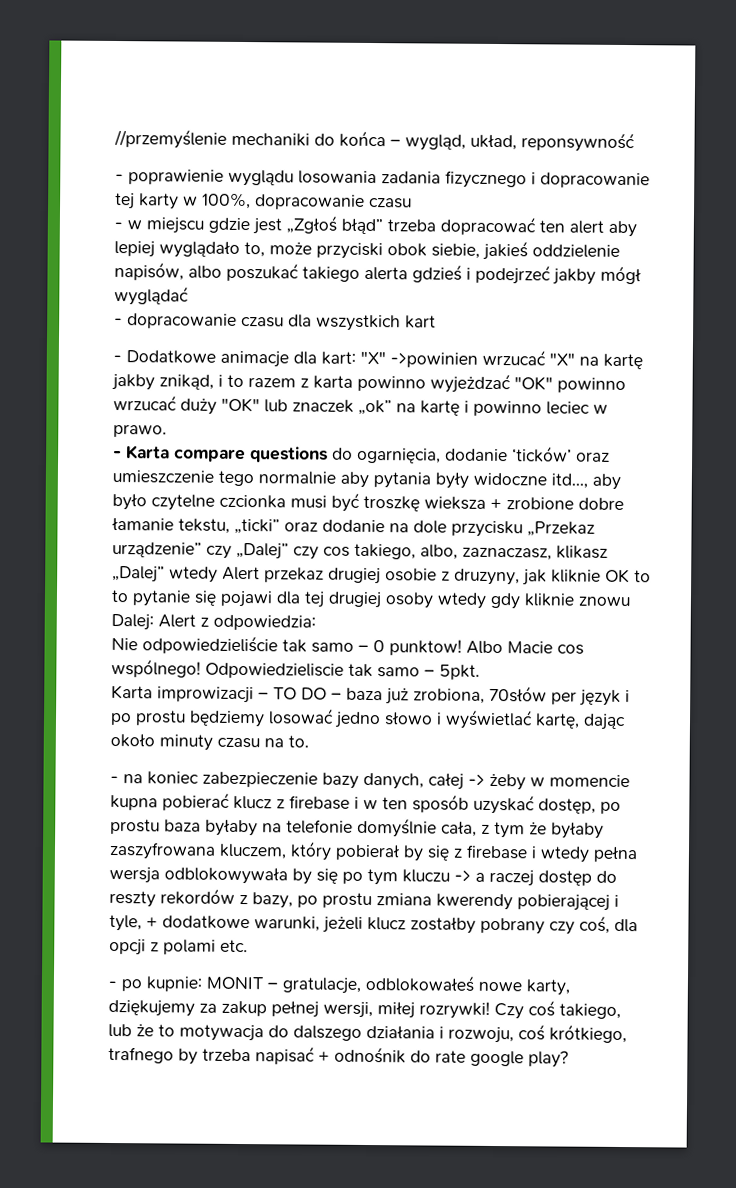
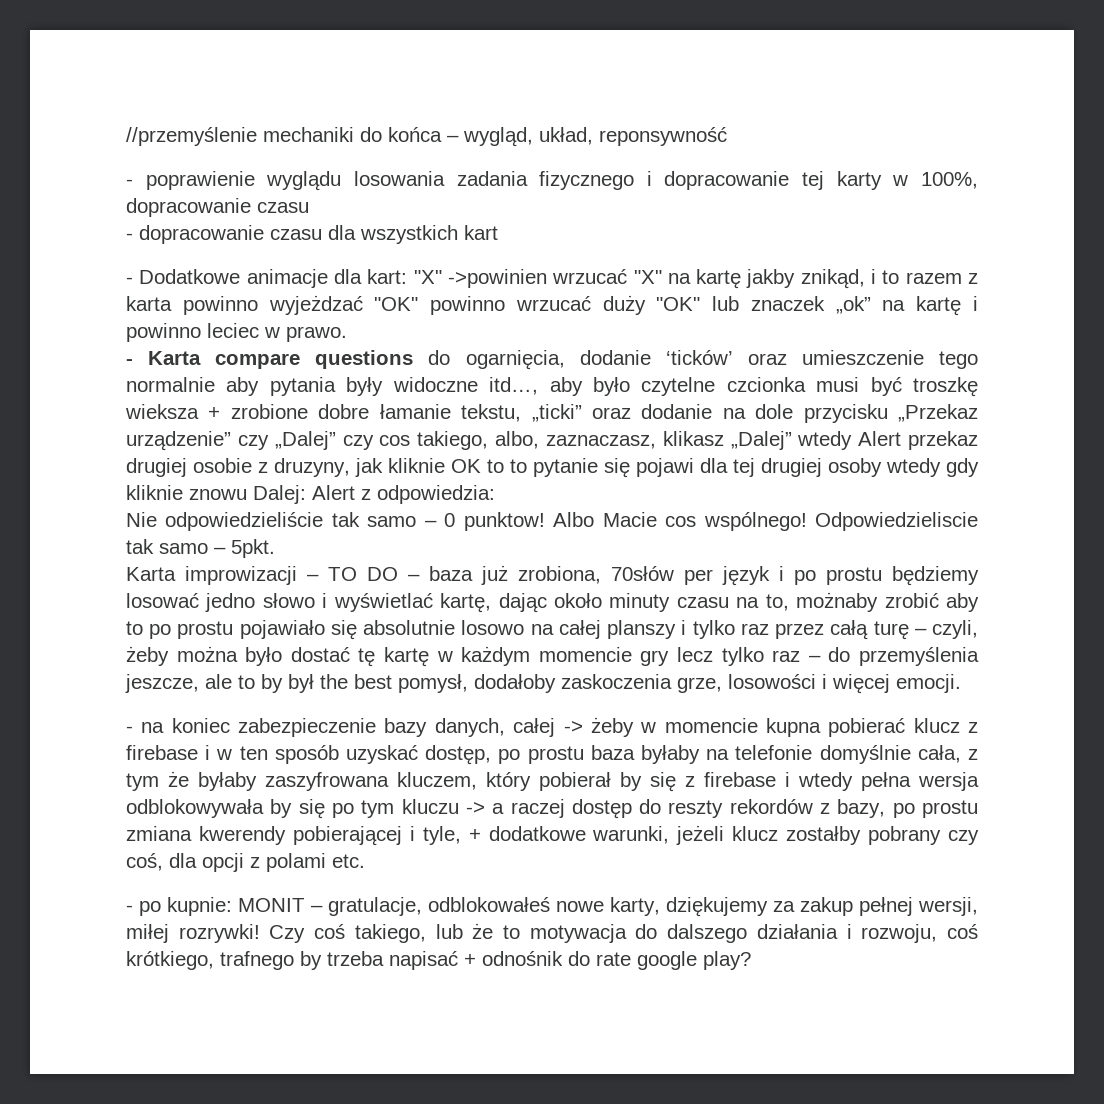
[114,215,637,238] [114,240,620,261] [114,261,642,285] [114,285,189,306] // - w miejscu gdzie jest „Zgłoś błąd” trzeba dopracować ten alert aby lepiej wyglądało to, może przyciski obok siebie, jakieś oddzielenie napisów, albo poszukać takiego alerta gdzieś i podejrzeć jakby mógł wyglądać -> (309, 207) none
[288,735,309,748] to. -> [765,592,980,612] [126,620,979,640] [126,646,980,667] [125,674,961,694] to, możnaby zrobić aby to po prostu pojawiało się absolutnie losowo na całej planszy i tylko raz przez całą turę – czyli, żeby można było dostać tę kartę w każdym momencie gry lecz tylko raz – do przemyślenia jeszcze, ale to by był the best pomysł, dodałoby zaskoczenia grze, losowości i więcej emocji.

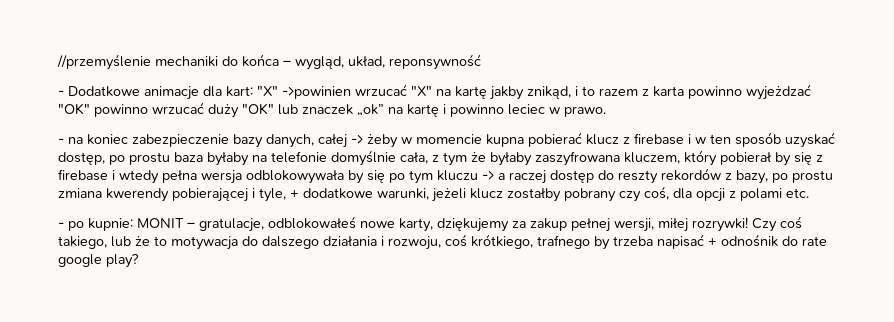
[126,171,978,191] [126,198,309,217] [126,225,498,244] // - poprawienie wyglądu losowania zadania fizycznego i dopracowanie tej karty w 100%, dopracowanie czasu // - dopracowanie czasu dla wszystkich kart -> (481, 62) none
[126,350,979,370] [126,377,978,397] [125,404,978,423] [126,431,979,451] [126,458,979,478] [126,485,495,504] [126,512,978,531] [126,539,275,558] [126,565,979,586] [126,592,980,613] [126,620,979,640] [126,646,980,667] [125,674,961,694] // - Karta compare questions do ogarnięcia, dodanie ‘ticków’ oraz umieszczenie tego normalnie aby pytania były widoczne itd…, aby było czytelne czcionka musi być troszkę wieksza + zrobione dobre łamanie tekstu, „ticki” oraz dodanie na dole przycisku „Przekaz urządzenie” czy „Dalej” czy cos takiego, albo, zaznaczasz, klikasz „Dalej” wtedy Alert przekaz drugiej osobie z druzyny, jak kliknie OK to to pytanie się pojawi dla tej drugiej osoby wtedy gdy kliknie znowu Dalej: Alert z odpowiedzia: // Nie odpowiedzieliście tak samo – 0 punktow! Albo Macie cos wspólnego! Odpowiedzieliscie tak samo – 5pkt. // Karta improwizacji – TO DO – baza już zrobiona, 70słów per język i po prostu będziemy losować jedno słowo i wyświetlać kartę, dając około minuty czasu na to, możnaby zrobić aby to po prostu pojawiało się absolutnie losowo na całej planszy i tylko raz przez całą turę – czyli, żeby można było dostać tę kartę w każdym momencie gry lecz tylko raz – do przemyślenia jeszcze, ale to by był the best pomysł, dodałoby zaskoczenia grze, losowości i więcej emocji. -> (606, 111) none

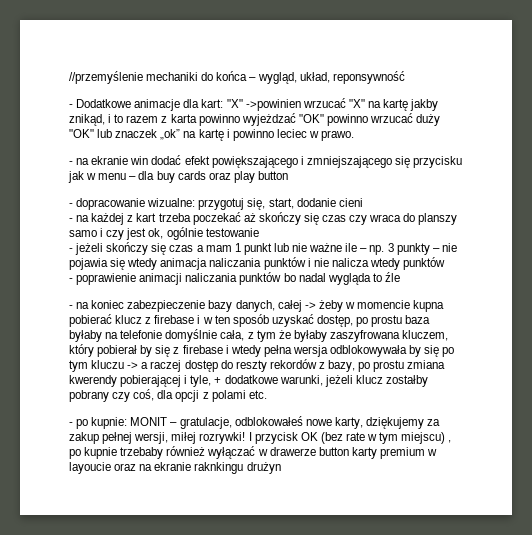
(606, 111) none -> [69,155,463,168] [68,171,288,183] [69,198,363,210] [69,212,458,225] [69,227,259,240] [69,242,457,255] [69,257,446,270] [69,272,400,285] // - na ekranie win dodać efekt powiększającego i zmniejszającego się przycisku jak w menu – dla buy cards oraz play button // - dopracowanie wizualne: przygotuj się, start, dodanie cieni // - na każdej z kart trzeba poczekać aż skończy się czas czy wraca do planszy samo i czy jest ok, ogólnie testowanie // - jeżeli skończy się czas a mam 1 punkt lub nie ważne ile – np. 3 punkty – nie pojawia się wtedy animacja naliczania punktów i nie nalicza wtedy punktów // - poprawienie animacji naliczania punktów bo nadal wygląda to źle
[752,216,802,232] [58,234,827,250] [58,253,139,268] Czy coś takiego, lub że to motywacja do dalszego działania i rozwoju, coś krótkiego, trafnego by trzeba napisać + odnośnik do rate google play? -> [248,432,452,444] [69,446,438,459] [69,462,281,474] I przycisk OK (bez rate w tym miejscu) , po kupnie trzebaby również wyłączać w drawerze button karty premium w layoucie oraz na ekranie raknkingu drużyn

